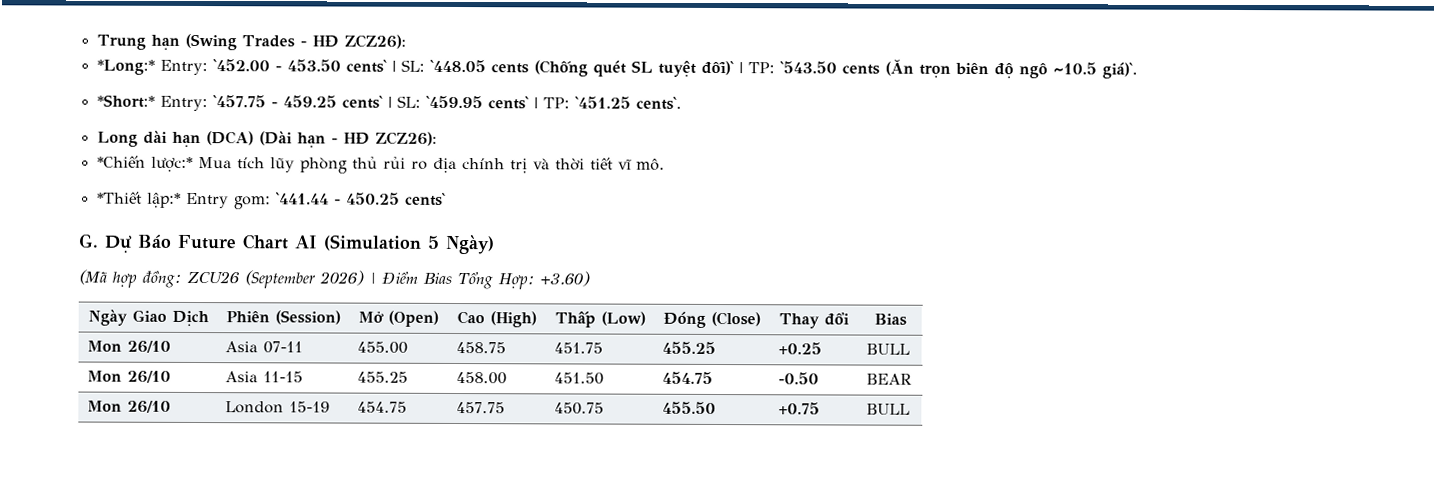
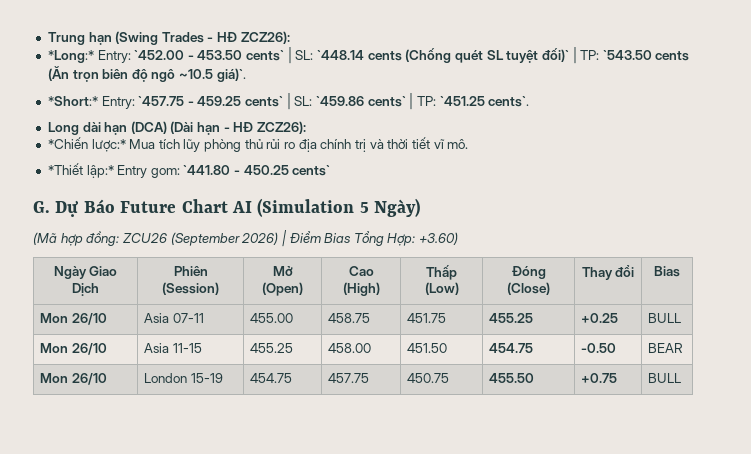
[428,59,486,73] `448.05 -> [317,50,365,60] `448.14
[424,95,483,109] `459.95 -> [316,96,365,106] `459.86
[274,192,329,205] `441.44 -> [183,165,231,175] `441.80

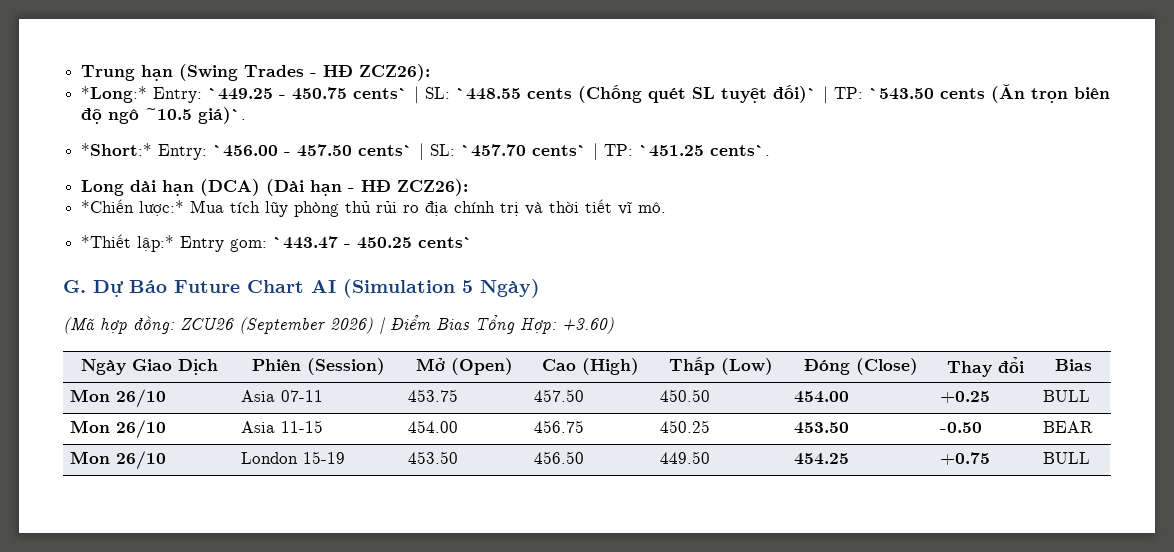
[134,47,365,64] `452.00 - 453.50 cents` | SL: `448.14 -> [208,86,522,104] `449.25 - 450.75 cents` | SL: `448.55
[138,93,365,110] `457.75 - 459.25 cents` | SL: `459.86 -> [213,143,527,161] `456.00 - 457.50 cents` | SL: `457.70
[183,165,231,175] `441.80 -> [273,236,339,249] `443.47
[250,313,294,323] [328,313,371,323] [407,313,447,323] [489,313,534,323] 455.00 | 458.75 | 451.75 | 455.25 -> [407,389,458,402] [533,389,584,402] [659,389,710,402] [793,391,849,403] 453.75 | 457.50 | 450.50 | 454.00
[250,343,294,353] [328,343,372,353] [407,343,448,353] [489,343,534,353] 455.25 | 458.00 | 451.50 | 454.75 -> [407,420,458,433] [533,420,584,433] [659,420,710,433] [793,422,849,434] 454.00 | 456.75 | 450.25 | 453.50
[250,373,293,383] [328,373,370,383] [407,373,450,383] [489,373,535,383] 454.75 | 457.75 | 450.75 | 455.50 -> [407,451,458,464] [533,451,584,464] [659,451,710,464] [793,453,849,465] 453.50 | 456.50 | 449.50 | 454.25

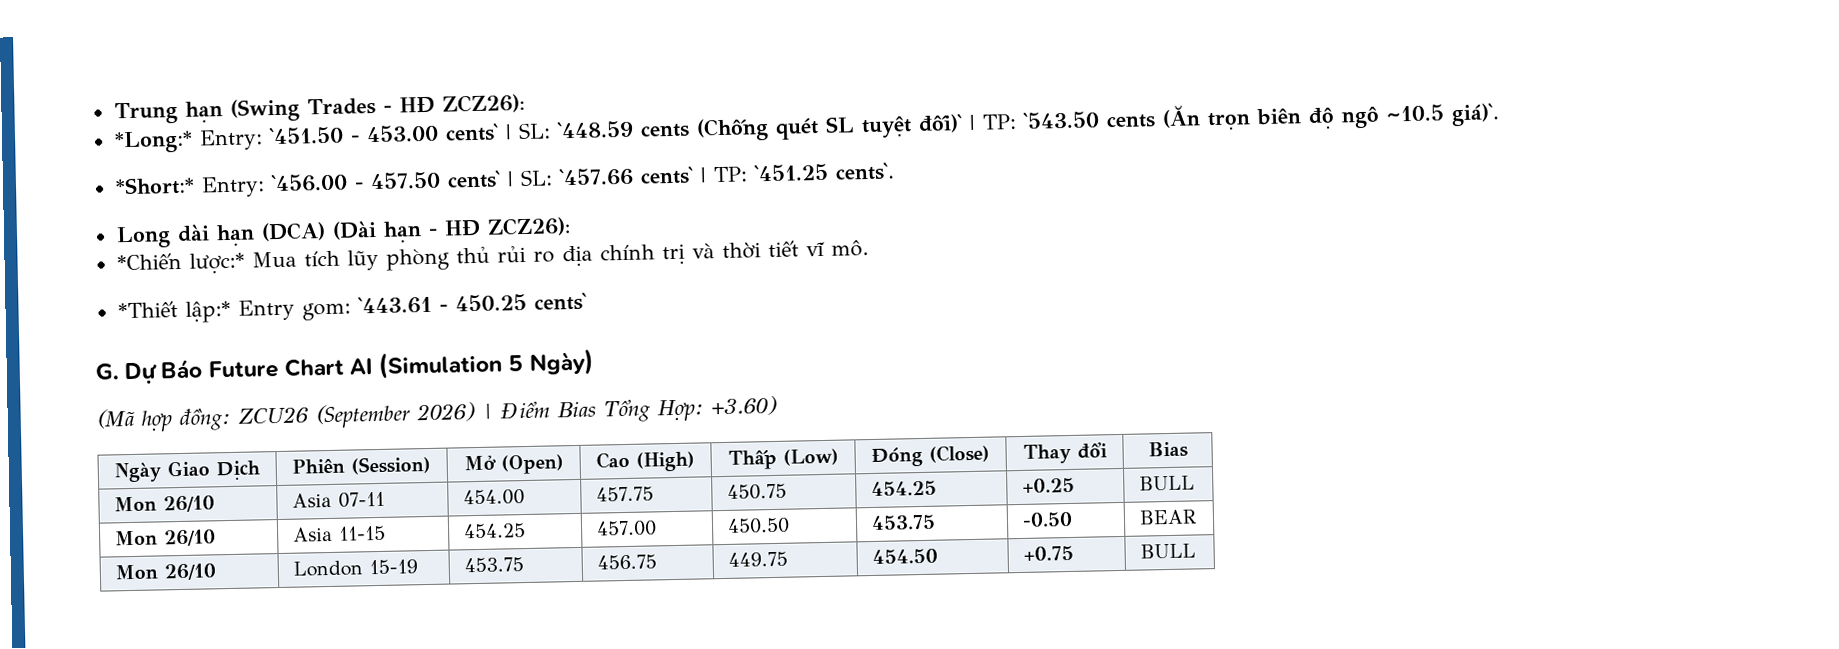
[208,86,522,104] `449.25 - 450.75 cents` | SL: `448.55 -> [267,120,634,145] `451.50 - 453.00 cents` | SL: `448.59
[461,144,527,157] `457.70 -> [557,167,634,187] `457.66
[273,236,339,249] `443.47 -> [356,295,432,315] `443.61
[407,389,458,402] [533,389,584,402] [659,389,710,402] [793,391,849,403] 453.75 | 457.50 | 450.50 | 454.00 -> [463,489,526,506] [596,486,655,502] [727,483,788,500] [871,480,938,497] 454.00 | 457.75 | 450.75 | 454.25
[407,420,458,433] [533,420,584,433] [659,420,710,433] [793,422,849,434] 454.00 | 456.75 | 450.25 | 453.50 -> [463,523,527,539] [596,520,658,537] [727,517,791,534] [871,514,937,531] 454.25 | 457.00 | 450.50 | 453.75
[407,451,458,464] [533,451,584,464] [659,451,710,464] [793,453,849,465] 453.50 | 456.50 | 449.50 | 454.25 -> [464,557,525,573] [597,554,658,570] [728,551,789,567] [872,548,939,564] 453.75 | 456.75 | 449.75 | 454.50

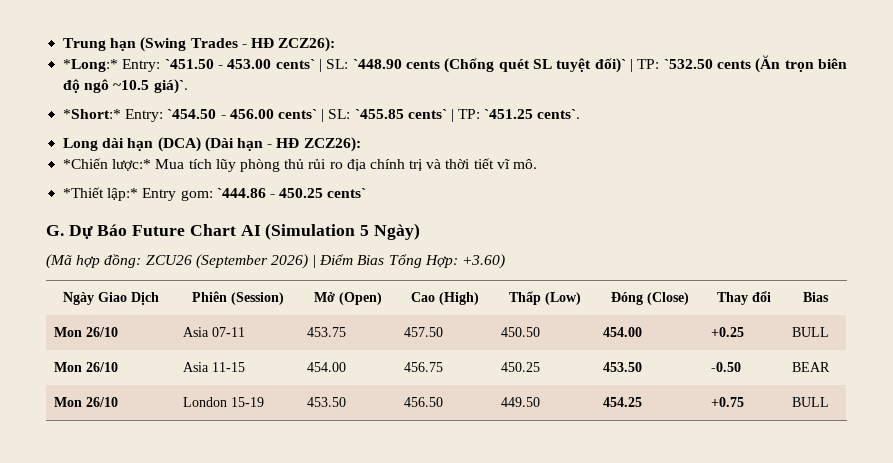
[555,120,634,139] `448.59 -> [352,59,402,69] `448.90
[1021,111,1100,129] `543.50 -> [663,59,713,69] `532.50
[269,167,634,193] `456.00 - 457.50 cents` | SL: `457.66 -> [167,109,404,122] `454.50 - 456.00 cents` | SL: `455.85
[356,295,432,315] `443.61 -> [216,188,266,198] `444.86
[463,489,526,506] [596,486,655,502] [727,483,788,500] [871,480,938,497] 454.00 | 457.75 | 450.75 | 454.25 -> [307,327,347,337] [404,327,444,337] [501,327,541,337] [603,327,643,337] 453.75 | 457.50 | 450.50 | 454.00
[463,523,527,539] [596,520,658,537] [727,517,791,534] [871,514,937,531] 454.25 | 457.00 | 450.50 | 453.75 -> [307,362,347,372] [404,362,444,372] [501,362,541,372] [603,362,643,372] 454.00 | 456.75 | 450.25 | 453.50
[464,557,525,573] [597,554,658,570] [728,551,789,567] [872,548,939,564] 453.75 | 456.75 | 449.75 | 454.50 -> [307,397,347,407] [404,397,444,407] [501,397,541,407] [603,397,643,407] 453.50 | 456.50 | 449.50 | 454.25

